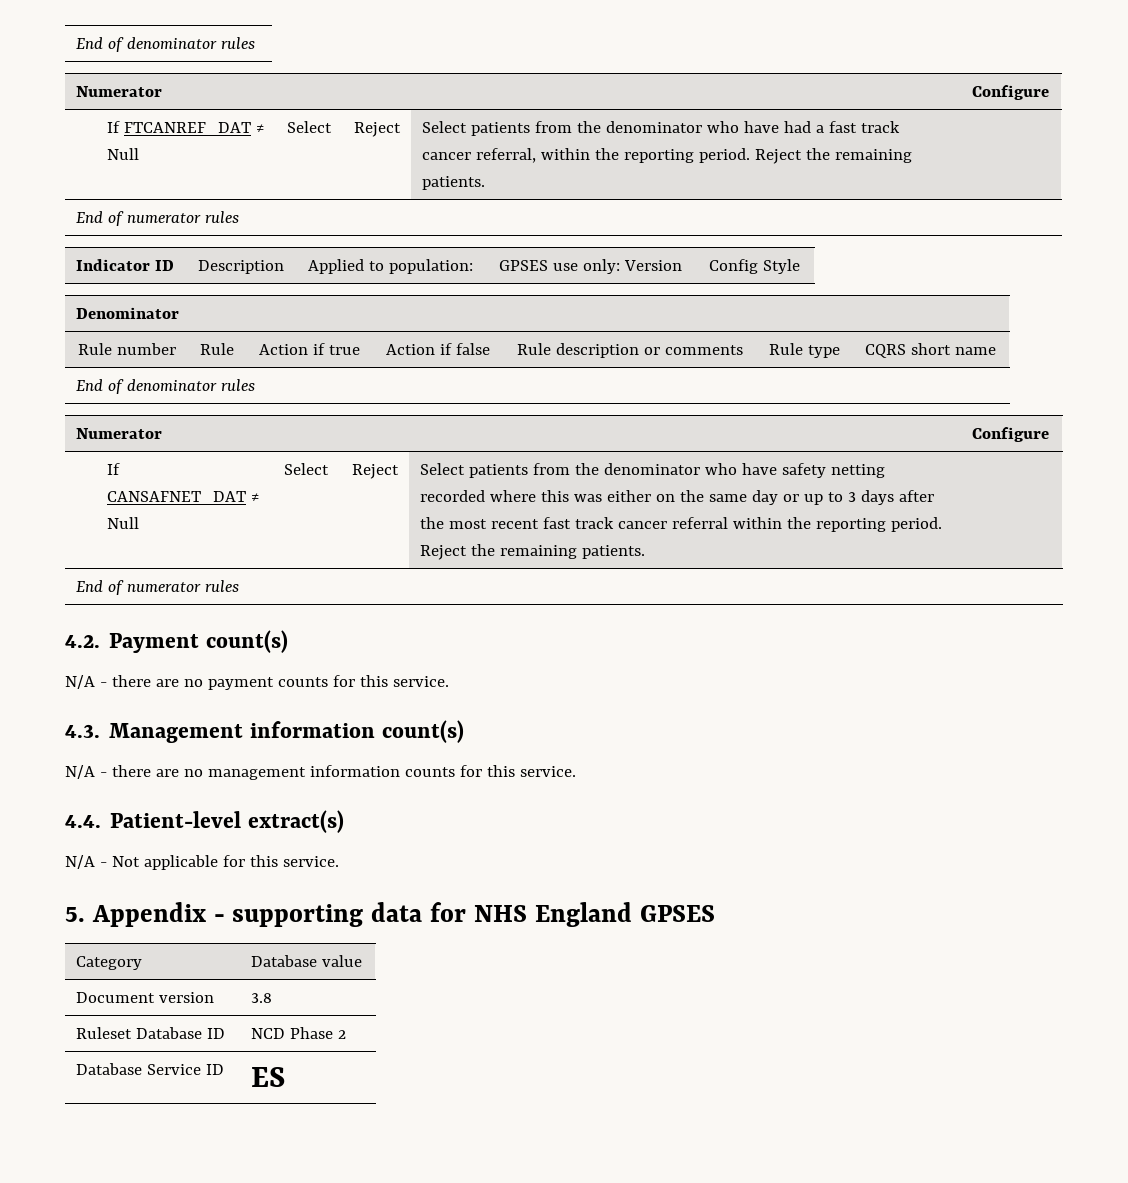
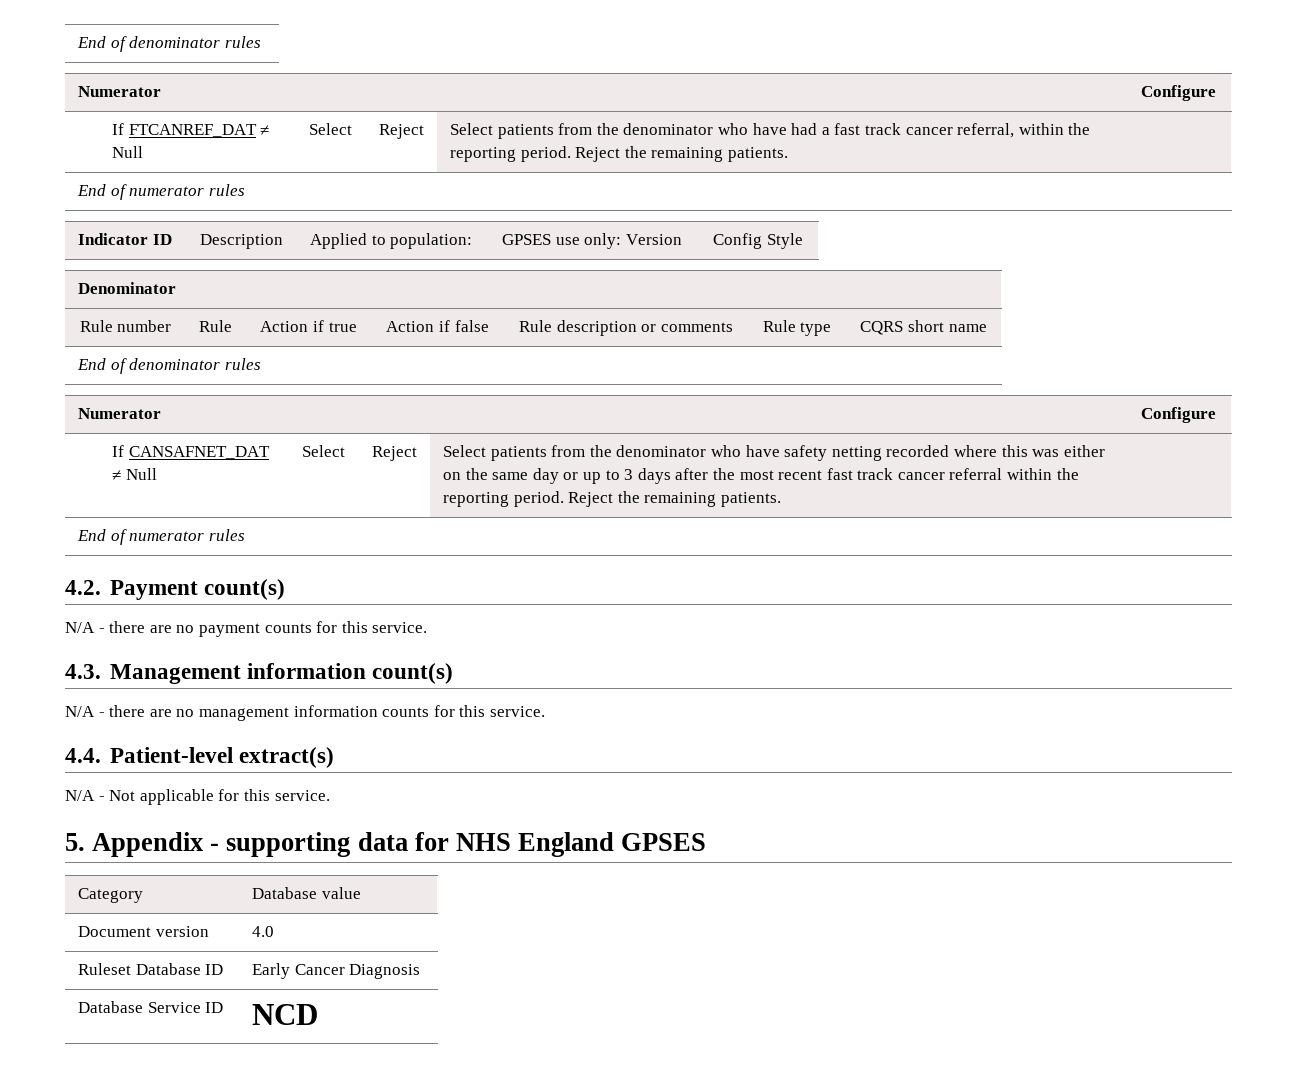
[251,993,273,1003] 3.8 -> [252,926,275,937] 4.0
[251,1027,347,1039] NCD Phase 2 -> [252,963,421,979] Early Cancer Diagnosis
[251,1067,286,1087] ES -> [252,1004,319,1025] NCD

